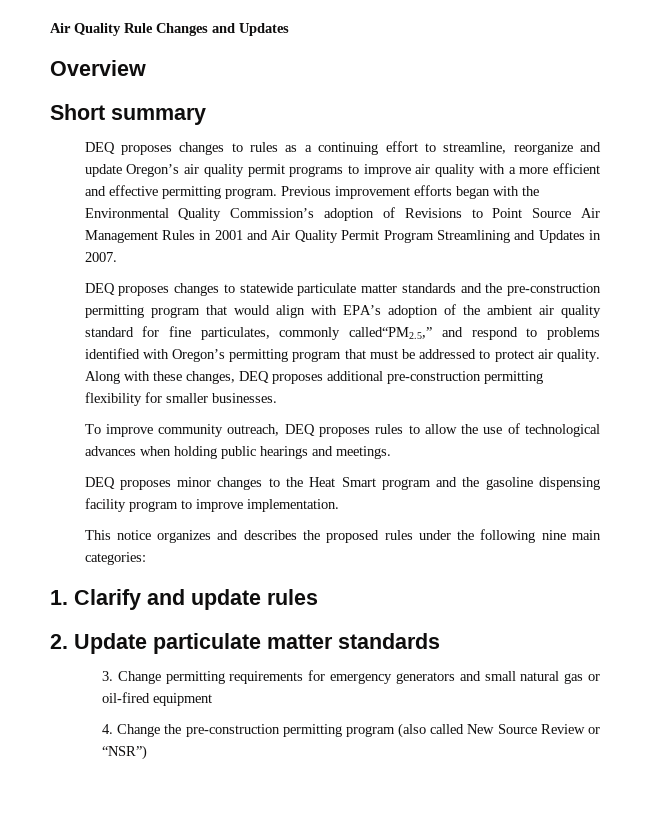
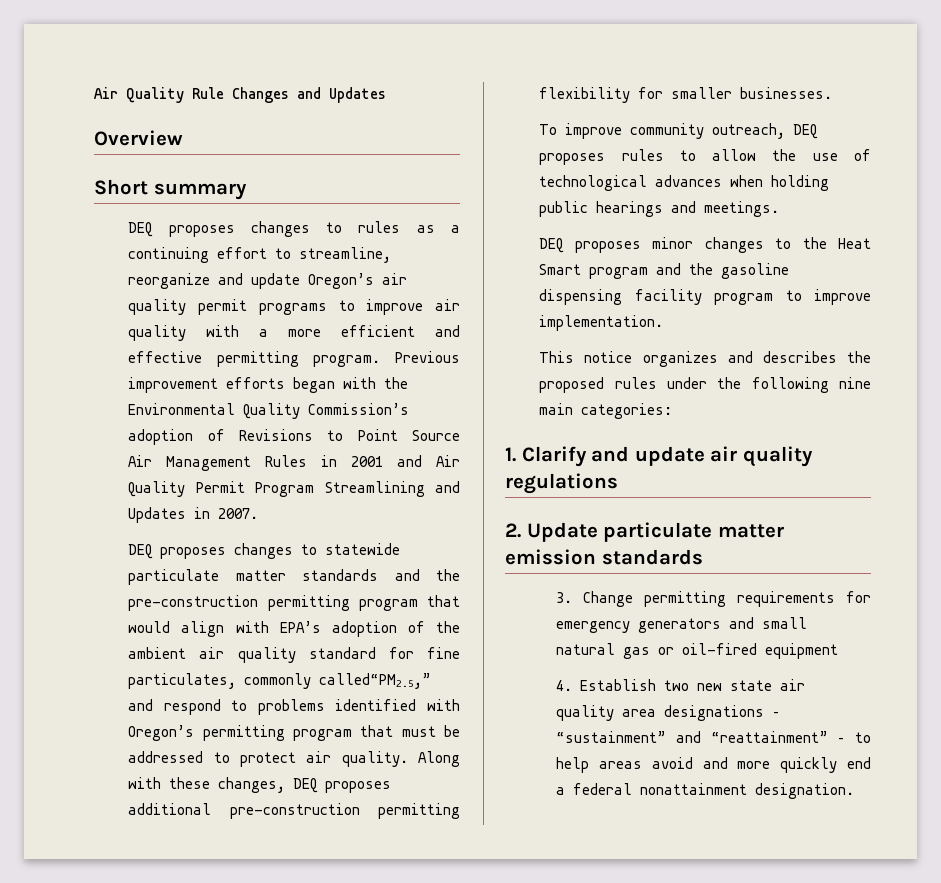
[267,589,318,605] rules -> [710,446,813,467] [505,473,618,494] air quality regulations
(333, 641) none -> [505,549,596,565] emission
[117,723,601,738] [101,745,147,760] Change the pre-construction permitting program (also called New Source Review or “NSR”) -> [580,679,806,691] [556,705,781,721] [556,731,871,743] [556,757,871,773] [556,783,855,799] Establish two new state air quality area designations – “sustainment” and “reattainment” – to help areas avoid and more quickly end a federal nonattainment designation.

